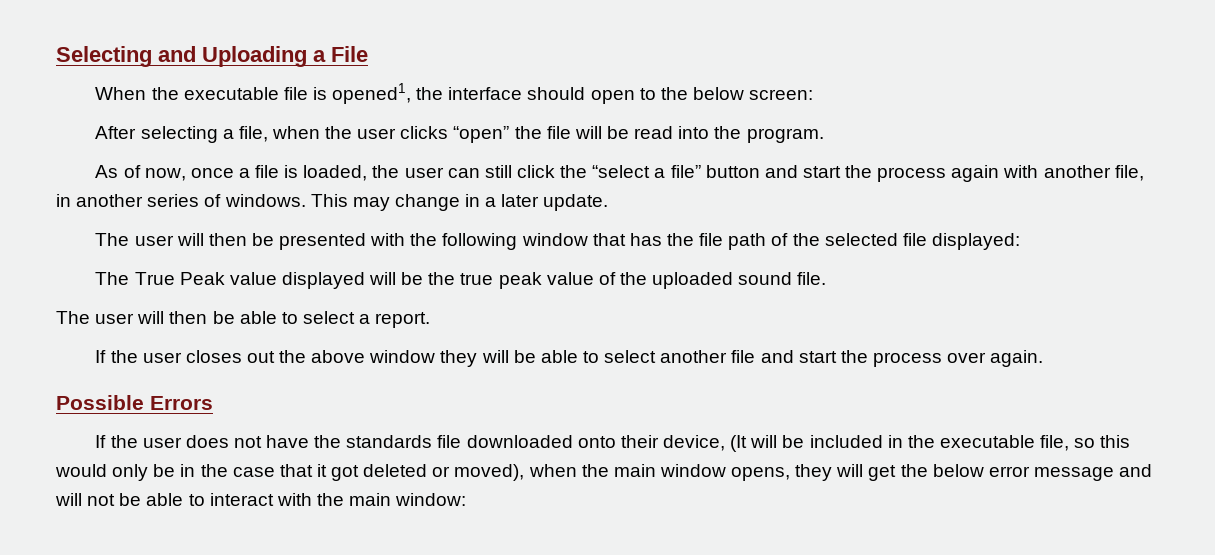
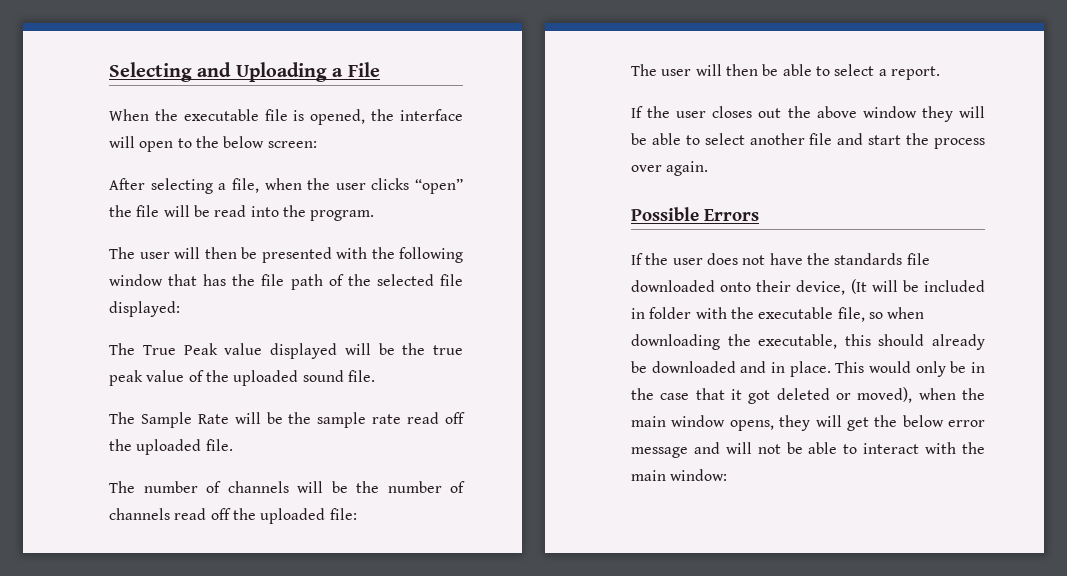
[332,83,412,104] opened1, -> [310,109,366,125] opened,
[527,87,586,100] should -> [109,136,135,148] will
[95,165,1144,182] [56,194,609,211] // As of now, once a file is loaded, the user can still click the “select a file” button and start the process again with another file, in another series of windows. This may change in a later update. -> (375, 215) none
(827, 278) none -> [109,412,466,428] [109,439,233,455] [109,481,465,493] [109,508,357,524] // The Sample Rate will be the sample rate read off the uploaded file. // The number of channels will be the number of channels read off the uploaded file:
(903, 441) none -> [649,307,727,319] folder with
[1100,435,1131,448] this -> [887,307,925,319] [631,334,985,350] [631,361,865,377] when downloading the executable, this should already be downloaded and in place. This

